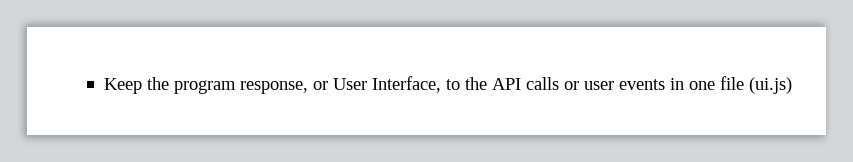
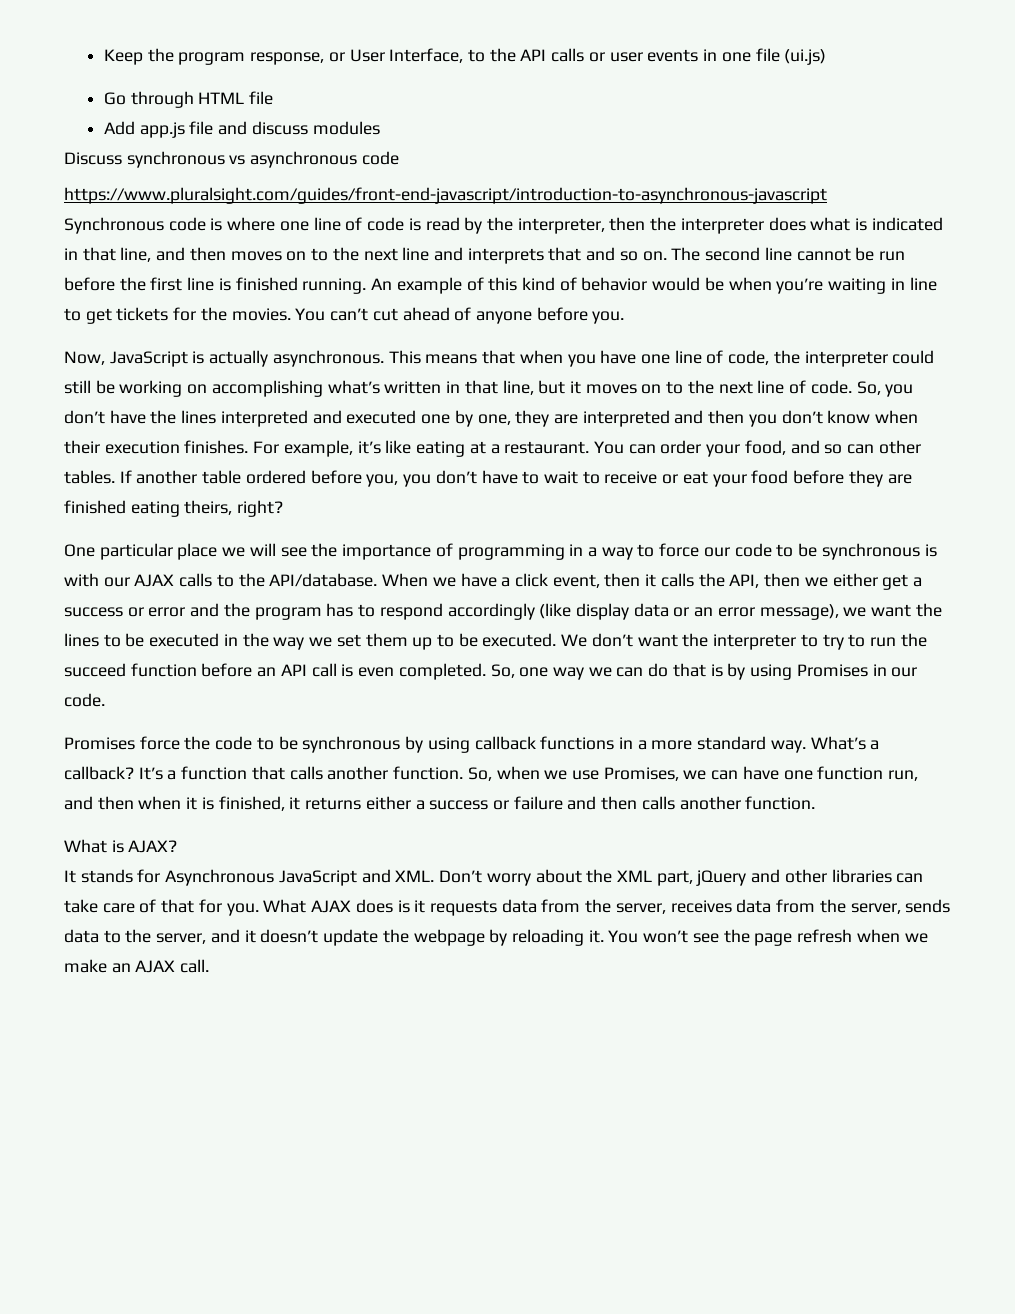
(792, 85) none -> [103,91,274,108] [103,121,380,138] [64,151,399,168] [64,187,827,204] [64,217,943,234] [64,247,905,264] [64,277,937,294] [64,307,625,324] [64,350,935,367] [64,380,914,397] [64,410,919,427] [64,440,921,457] [64,470,912,487] [64,500,284,517] [64,543,937,560] [64,573,922,590] [64,603,942,620] [64,633,927,650] [64,663,918,680] [64,693,105,707] [64,736,880,753] [64,766,919,781] [64,796,816,811] [64,839,178,853] [64,869,924,886] [64,899,951,916] [64,929,928,946] [64,959,210,973] // Go through HTML file // Add app.js file and discuss modules // Discuss synchronous vs asynchronous code // https://www.pluralsight.com/guides/front-end-javascript/introduction-to-asynchronous-javascript // Synchronous code is where one line of code is read by the interpreter, then the interpreter does what is indicated in that line, and then moves on to the next line and interprets that and so on. The second line cannot be run before the first line is finished running. An example of this kind of behavior would be when you’re waiting in line to get tickets for the movies. You can’t cut ahead of anyone before you. // Now, JavaScript is actually asynchronous. This means that when you have one line of code, the interpreter could still be working on accomplishing what’s written in that line, but it moves on to the next line of code. So, you don’t have the lines interpreted and executed one by one, they are interpreted and then you don’t know when their execution finishes. For example, it’s like eating at a restaurant. You can order your food, and so can other tables. If another table ordered before you, you don’t have to wait to receive or eat your food before they are finished eating theirs, right? // One particular place we will see the importance of programming in a way to force our code to be synchronous is with our AJAX calls to the API/database. When we have a click event, then it calls the API, then we either get a success or error and the program has to respond accordingly (like display data or an error message), we want the lines to be executed in the way we set them up to be executed. We don’t want the interpreter to try to run the succeed function before an API call is even completed. So, one way we can do that is by using Promises in our code. // Promises force the code to be synchronous by using callback functions in a more standard way. What’s a callback? It’s a function that calls another function. So, when we use Promises, we can have one function run, and then when it is finished, it returns either a success or failure and then calls another function. // What is AJAX? // It stands for Asynchronous JavaScript and XML. Don’t worry about the XML part, jQuery and other libraries can take care of that for you. What AJAX does is it requests data from the server, receives data from the server, sends data to the server, and it doesn’t update the webpage by reloading it. You won’t see the page refresh when we make an AJAX call.

